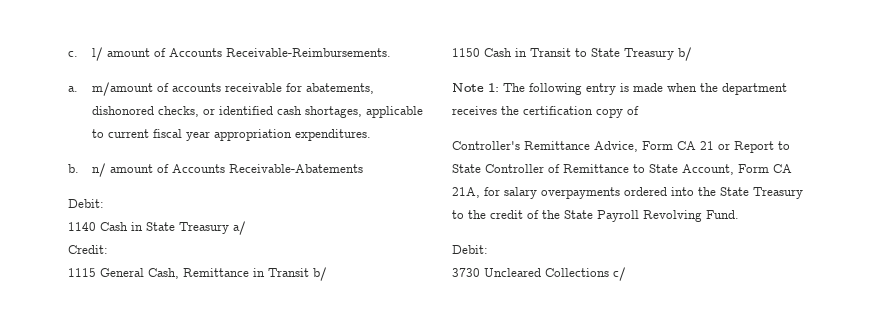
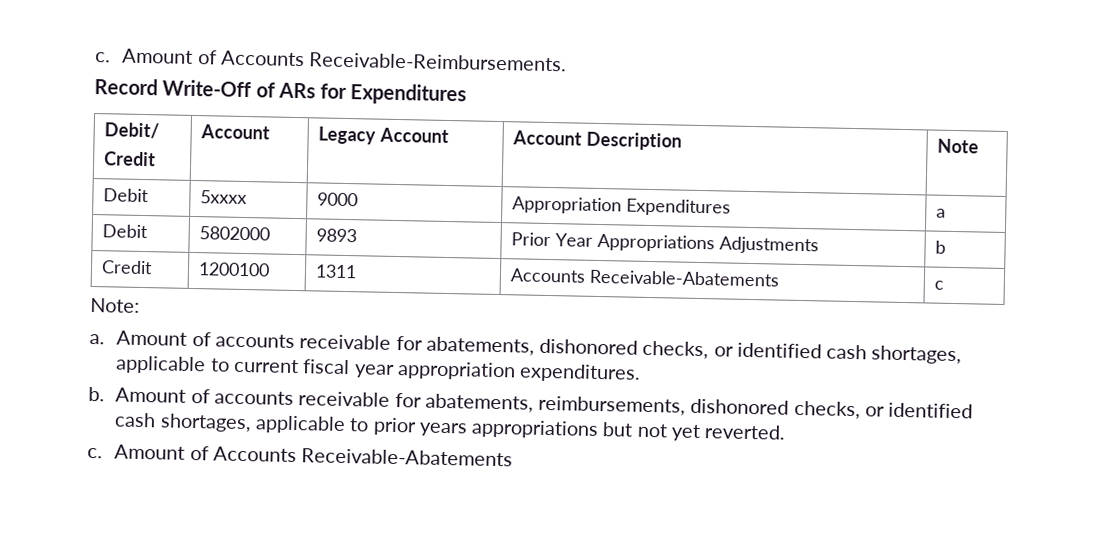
[68,47,151,61] c. l/ amount -> [95,48,194,64] c. Amount
(392, 52) none -> [94,78,468,106] [103,122,159,139] [103,151,156,167] [199,124,270,140] [317,126,449,145] [511,130,682,151] [936,138,979,154] [102,188,149,203] [199,190,247,205] [316,192,358,207] [511,196,731,217] [935,208,946,218] [101,224,148,239] [198,226,270,241] [315,228,357,243] [510,232,819,255] [934,240,946,254] [100,260,153,275] [197,262,270,277] [314,264,357,279] [509,268,780,287] [933,280,944,290] [90,297,140,313] // Record Write-Off of ARs for Expenditures // Debit/ // Credit | Account | Legacy Account | Account Description | Note // Debit | 5xxxx | 9000 | Appropriation Expenditures | a // Debit | 5802000 | 9893 | Prior Year Appropriations Adjustments | b // Credit | 1200100 | 1311 | Accounts Receivable-Abatements | c // Note:
[92,82,154,96] m/amount -> [116,330,188,346] Amount
[92,163,364,177] [68,199,104,208] [68,221,246,235] [68,245,108,254] [68,267,327,281] [452,47,692,61] [452,83,787,95] [452,106,639,118] [452,141,790,153] [452,164,792,175] [452,187,803,199] [452,210,739,222] [452,245,488,254] [452,267,626,281] n/ amount of Accounts Receivable-Abatements // Debit: // 1140 Cash in State Treasury a/ // Credit: // 1115 General Cash, Remittance in Transit b/ // 1150 Cash in Transit to State Treasury b/ // Note 1: The following entry is made when the department receives the certification copy of // Controller's Remittance Advice, Form CA 21 or Report to State Controller of Remittance to State Account, Form CA 21A, for salary overpayments ordered into the State Treasury to the credit of the State Payroll Revolving Fund. // Debit: // 3730 Uncleared Collections c/ -> [115,387,974,420] [114,412,787,442] [87,444,514,467] Amount of accounts receivable for abatements, reimbursements, dishonored checks, or identified cash shortages, applicable to prior years appropriations but not yet reverted. // c. Amount of Accounts Receivable-Abatements

